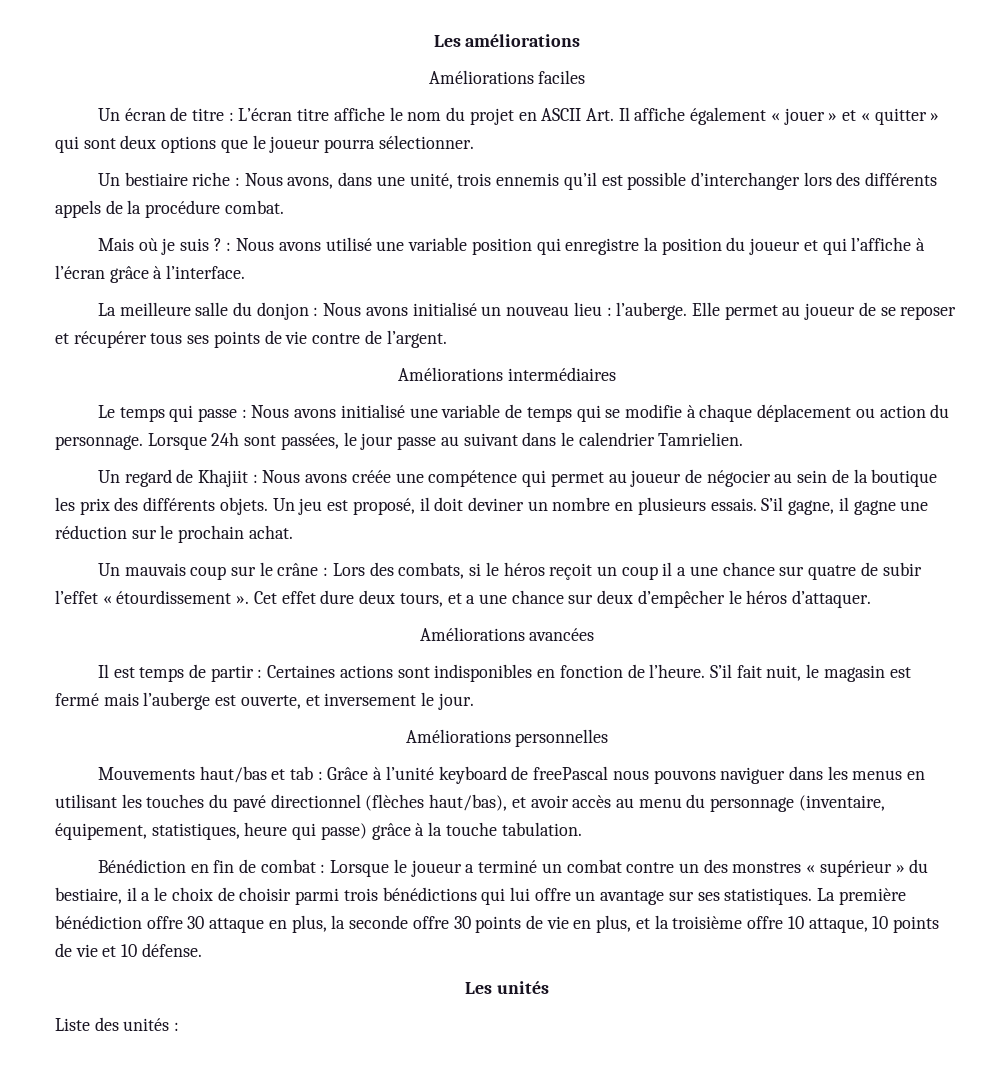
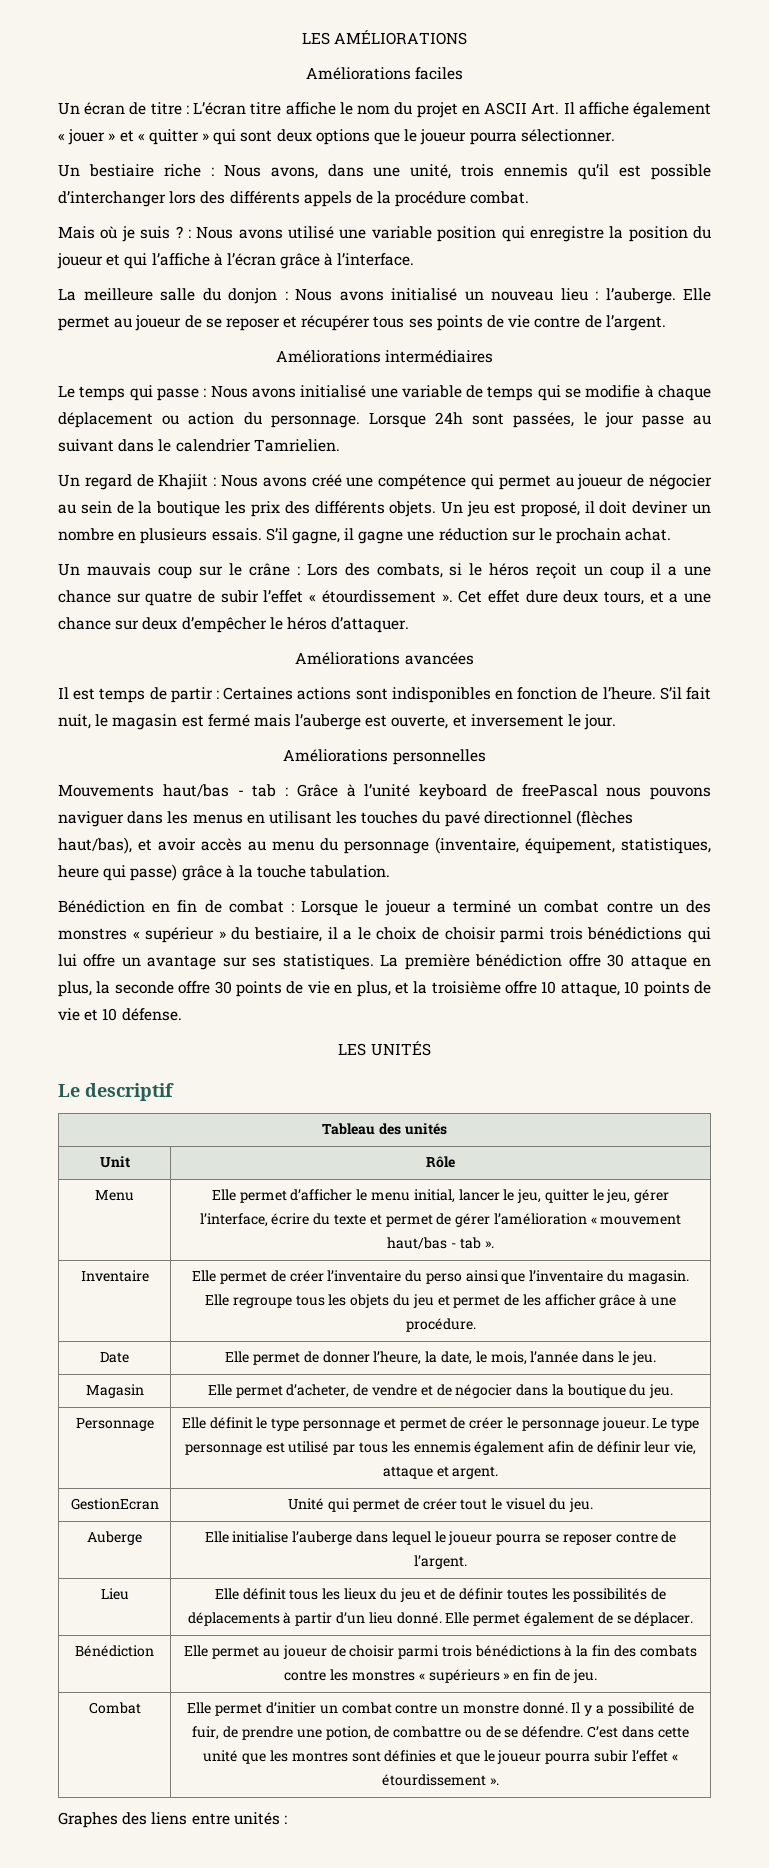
[433,34,581,47] Les améliorations -> [301,30,468,45] LES AMÉLIORATIONS
[351,470,391,483] créée -> [311,474,342,487] créé
[271,769,286,780] et -> [237,790,244,796] -
[465,981,549,994] [55,1017,119,1031] Les unités // Liste des -> [338,1041,431,1056] [58,1083,174,1101] [322,1123,447,1135] [99,1156,130,1168] [426,1156,455,1168] [95,1190,134,1201] [211,1189,670,1203] [199,1213,682,1227] [387,1237,494,1249] [80,1270,149,1282] [192,1270,689,1284] [205,1294,676,1308] [405,1318,476,1332] [100,1352,129,1363] [225,1351,656,1365] [85,1384,144,1398] [207,1384,674,1398] [75,1418,154,1431] [181,1417,700,1431] [184,1441,697,1455] [382,1466,499,1479] [70,1498,159,1510] [288,1498,593,1512] [87,1531,142,1545] [204,1531,677,1545] [414,1555,467,1569] [100,1588,129,1600] [214,1588,667,1602] [187,1612,694,1626] [75,1645,154,1657] [184,1645,697,1659] [284,1669,597,1683] [88,1702,141,1714] [187,1702,694,1716] [192,1726,689,1740] [203,1750,678,1764] [382,1774,499,1786] [58,1812,230,1828] LES UNITÉS // Le descriptif // Tableau des unités // Unit | Rôle // Menu | Elle permet d’afficher le menu initial, lancer le jeu, quitter le jeu, gérer l’interface, écrire du texte et permet de gérer l’amélioration « mouvement haut/bas - tab ». // Inventaire | Elle permet de créer l’inventaire du perso ainsi que l’inventaire du magasin. Elle regroupe tous les objets du jeu et permet de les afficher grâce à une procédure. // Date | Elle permet de donner l’heure, la date, le mois, l’année dans le jeu. // Magasin | Elle permet d’acheter, de vendre et de négocier dans la boutique du jeu. // Personnage | Elle définit le type personnage et permet de créer le personnage joueur. Le type personnage est utilisé par tous les ennemis également afin de définir leur vie, attaque et argent. // GestionEcran | Unité qui permet de créer tout le visuel du jeu. // Auberge | Elle initialise l’auberge dans lequel le joueur pourra se reposer contre de l’argent. // Lieu | Elle définit tous les lieux du jeu et de définir toutes les possibilités de déplacements à partir d’un lieu donné. Elle permet également de se déplacer. // Bénédiction | Elle permet au joueur de choisir parmi trois bénédictions à la fin des combats contre les monstres « supérieurs » en fin de jeu. // Combat | Elle permet d’initier un combat contre un monstre donné. Il y a possibilité de fuir, de prendre une potion, de combattre ou de se défendre. C’est dans cette unité que les montres sont définies et que le joueur pourra subir l’effet « étourdissement ». // Graphes des liens entre

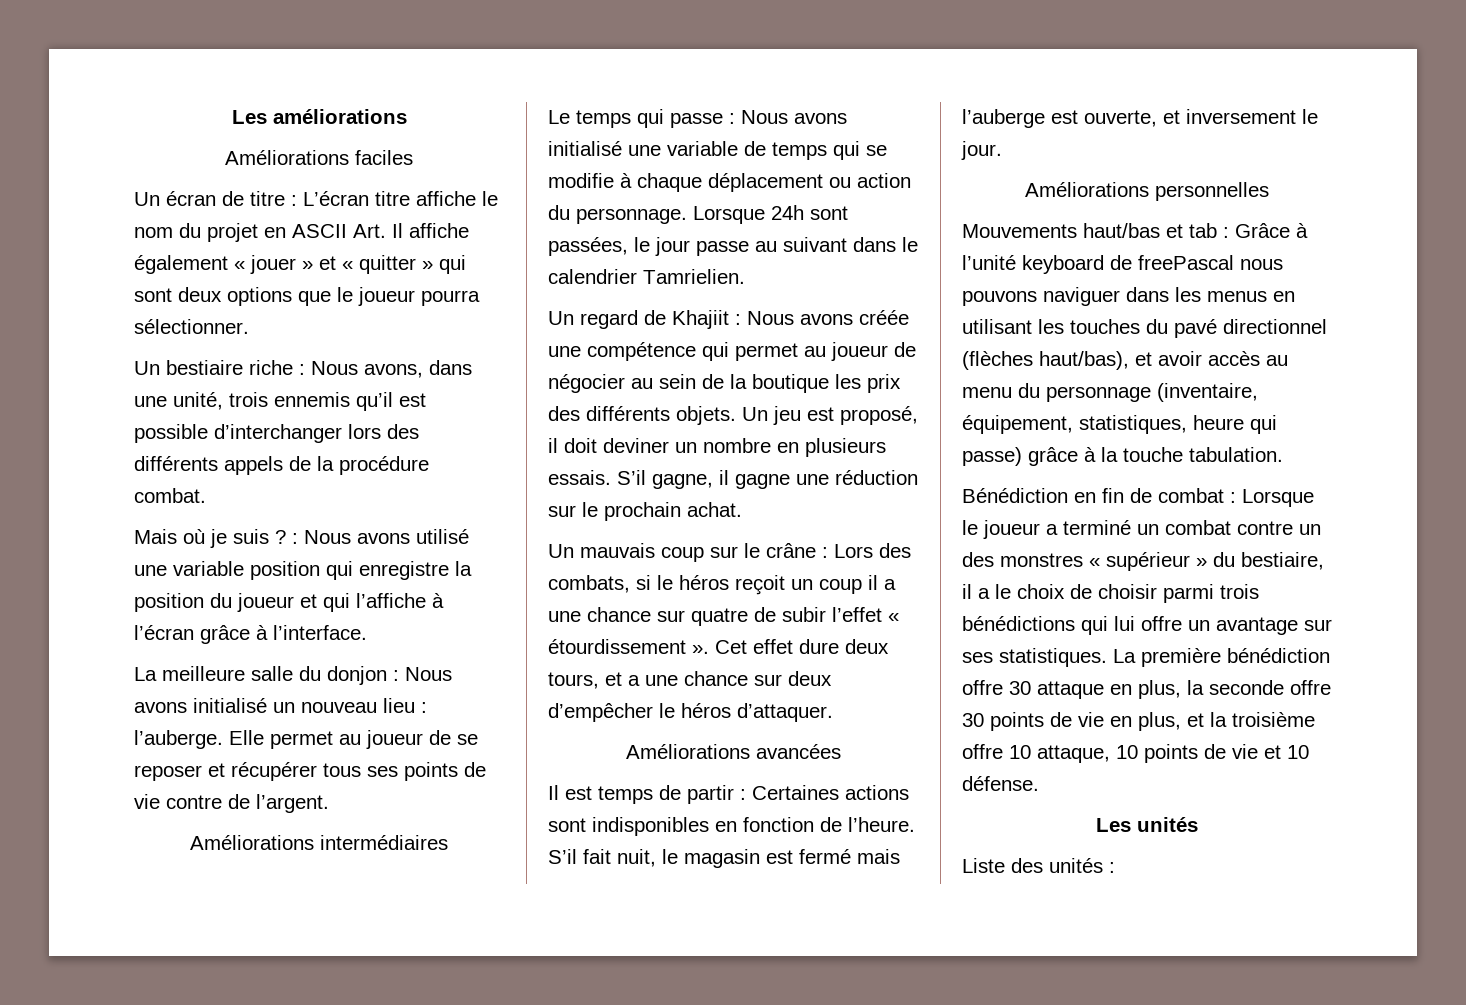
[301,30,468,45] LES AMÉLIORATIONS -> [231,109,407,124] Les améliorations
[311,474,342,487] créé -> [859,310,909,325] créée
[237,790,244,796] - -> [1166,224,1183,238] et
[338,1041,431,1056] [58,1083,174,1101] [322,1123,447,1135] [99,1156,130,1168] [426,1156,455,1168] [95,1190,134,1201] [211,1189,670,1203] [199,1213,682,1227] [387,1237,494,1249] [80,1270,149,1282] [192,1270,689,1284] [205,1294,676,1308] [405,1318,476,1332] [100,1352,129,1363] [225,1351,656,1365] [85,1384,144,1398] [207,1384,674,1398] [75,1418,154,1431] [181,1417,700,1431] [184,1441,697,1455] [382,1466,499,1479] [70,1498,159,1510] [288,1498,593,1512] [87,1531,142,1545] [204,1531,677,1545] [414,1555,467,1569] [100,1588,129,1600] [214,1588,667,1602] [187,1612,694,1626] [75,1645,154,1657] [184,1645,697,1659] [284,1669,597,1683] [88,1702,141,1714] [187,1702,694,1716] [192,1726,689,1740] [203,1750,678,1764] [382,1774,499,1786] [58,1812,230,1828] LES UNITÉS // Le descriptif // Tableau des unités // Unit | Rôle // Menu | Elle permet d’afficher le menu initial, lancer le jeu, quitter le jeu, gérer l’interface, écrire du texte et permet de gérer l’amélioration « mouvement haut/bas - tab ». // Inventaire | Elle permet de créer l’inventaire du perso ainsi que l’inventaire du magasin. Elle regroupe tous les objets du jeu et permet de les afficher grâce à une procédure. // Date | Elle permet de donner l’heure, la date, le mois, l’année dans le jeu. // Magasin | Elle permet d’acheter, de vendre et de négocier dans la boutique du jeu. // Personnage | Elle définit le type personnage et permet de créer le personnage joueur. Le type personnage est utilisé par tous les ennemis également afin de définir leur vie, attaque et argent. // GestionEcran | Unité qui permet de créer tout le visuel du jeu. // Auberge | Elle initialise l’auberge dans lequel le joueur pourra se reposer contre de l’argent. // Lieu | Elle définit tous les lieux du jeu et de définir toutes les possibilités de déplacements à partir d’un lieu donné. Elle permet également de se déplacer. // Bénédiction | Elle permet au joueur de choisir parmi trois bénédictions à la fin des combats contre les monstres « supérieurs » en fin de jeu. // Combat | Elle permet d’initier un combat contre un monstre donné. Il y a possibilité de fuir, de prendre une potion, de combattre ou de se défendre. C’est dans cette unité que les montres sont définies et que le joueur pourra subir l’effet « étourdissement ». // Graphes des liens entre -> [1096,817,1198,832] [962,858,1043,873] Les unités // Liste des

